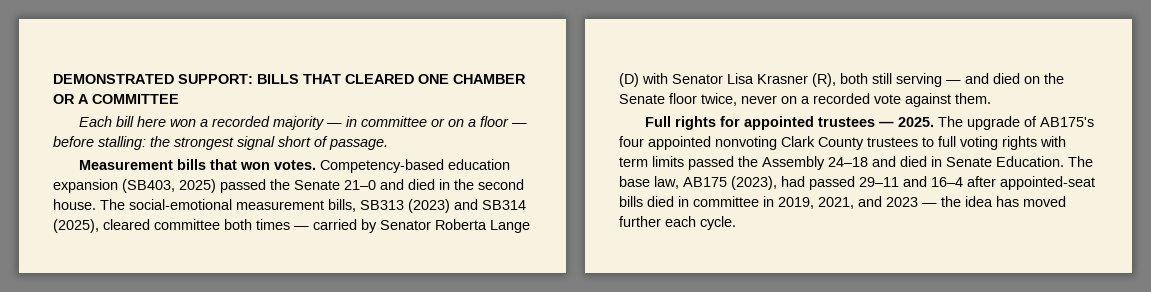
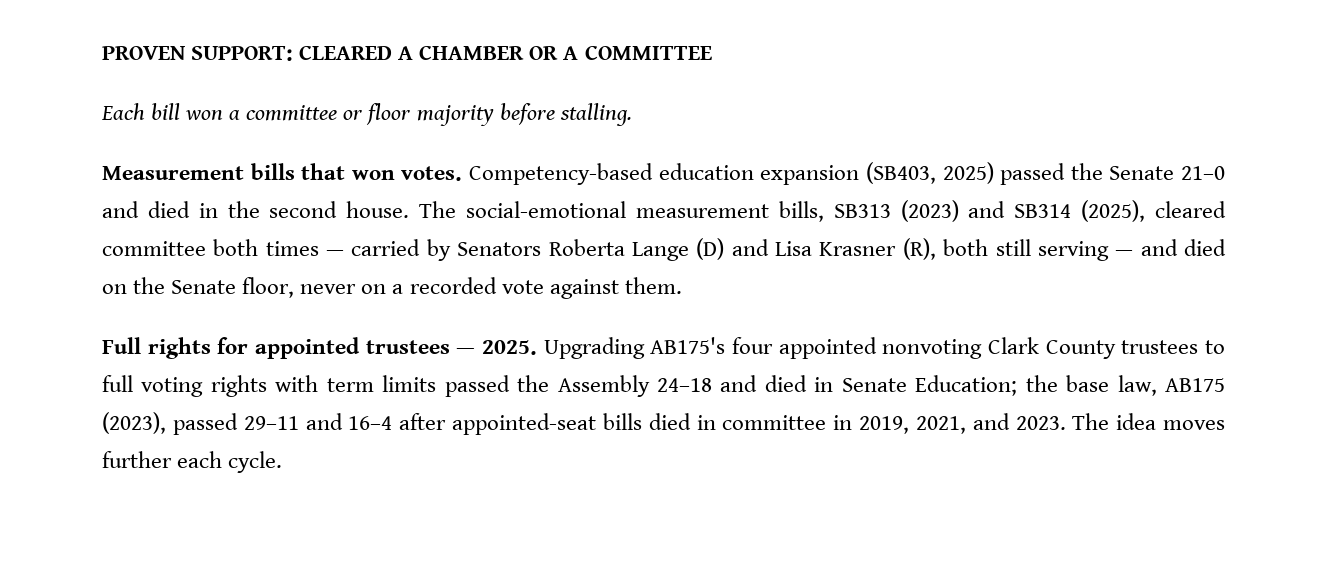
[53,74,449,84] DEMONSTRATED SUPPORT: BILLS THAT CLEARED ONE -> [102,45,414,61] PROVEN SUPPORT: CLEARED A
[137,116,167,127] here -> (181, 111) none
[212,116,528,130] [53,136,388,150] recorded majority — in committee or on a floor — before stalling: the strongest signal short of passage. -> [246,103,632,126] committee or floor majority before stalling.
[380,220,431,230] Senator -> [457,242,542,256] Senators
[642,73,723,84] with Senator -> [731,239,769,256] and
[669,93,737,106] floor twice, -> [242,277,295,298] floor,
[938,116,1038,130] The upgrade of -> [543,337,645,359] Upgrading
[996,156,1093,167] Education. The -> [915,375,1058,396] Education; the
[781,176,805,187] had -> (166, 423) none
[886,196,1066,207] 2023 — the idea has moved -> [1015,413,1226,430] 2023. The idea moves

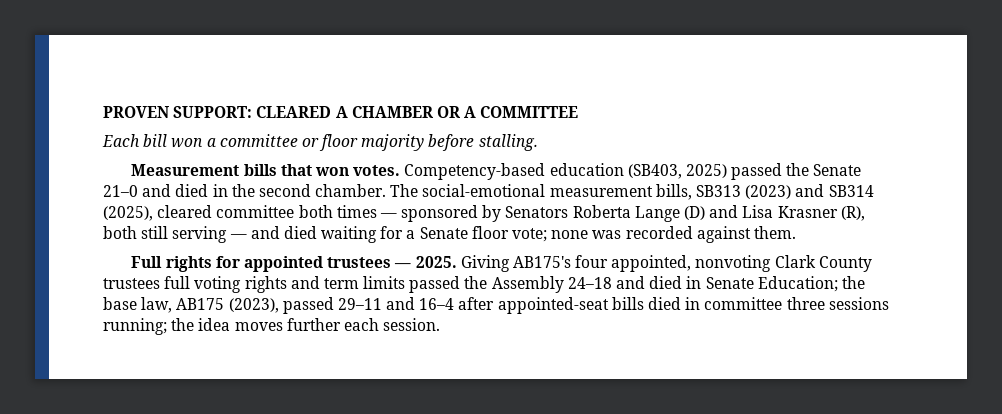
[760,165,860,185] expansion -> (624, 169) none
[346,201,410,218] house. -> [315,184,387,197] chamber.
[351,239,421,256] carried -> [401,205,479,222] sponsored
[102,277,544,298] on the Senate floor, never on a recorded vote -> [321,226,693,243] waiting for a Senate floor vote; none was recorded
[543,337,645,359] Upgrading -> [460,255,510,272] Giving
[778,337,877,359] appointed -> [611,255,692,272] appointed,
[1204,340,1225,354] to -> (160, 283) none
[275,375,319,392] with -> [290,276,320,289] and
[833,413,1110,434] in 2019, 2021, and 2023. The -> [786,297,889,310] [103,318,195,335] three sessions running; the
[228,451,283,473] cycle. -> [383,318,441,331] session.

